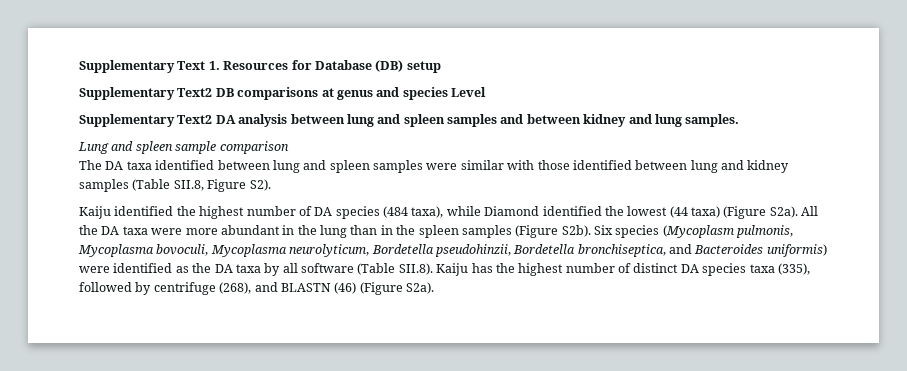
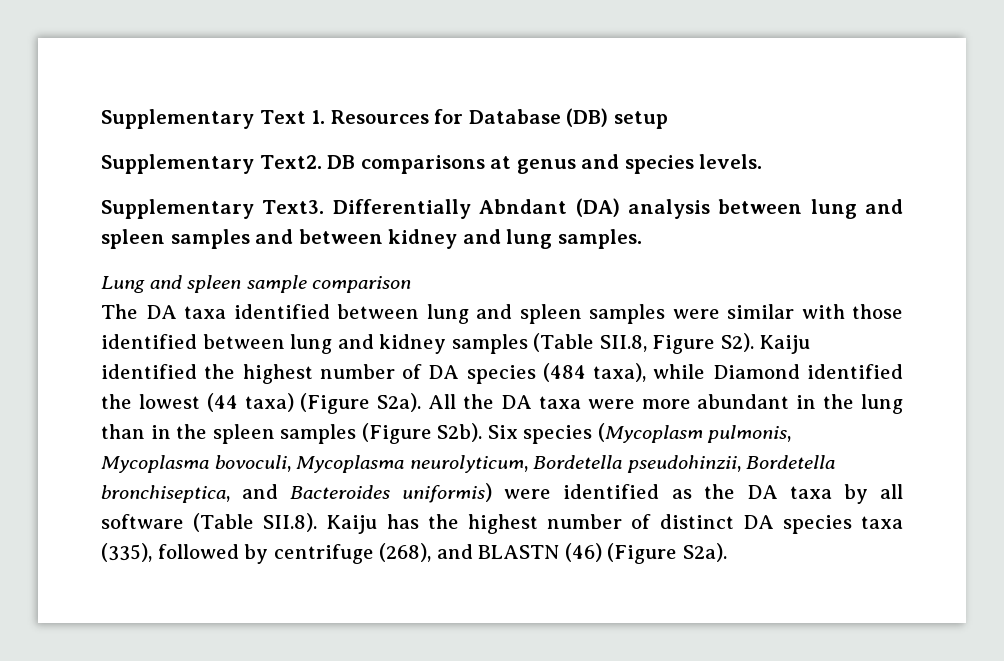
[177,88,213,97] Text2 -> [259,155,322,169] Text2.
[451,87,486,97] [79,114,236,127] Level // Supplementary Text2 DA -> [699,154,763,169] [101,198,620,219] levels. // Supplementary Text3. Differentially Abndant (DA)
(271, 185) // -> (754, 342) none

